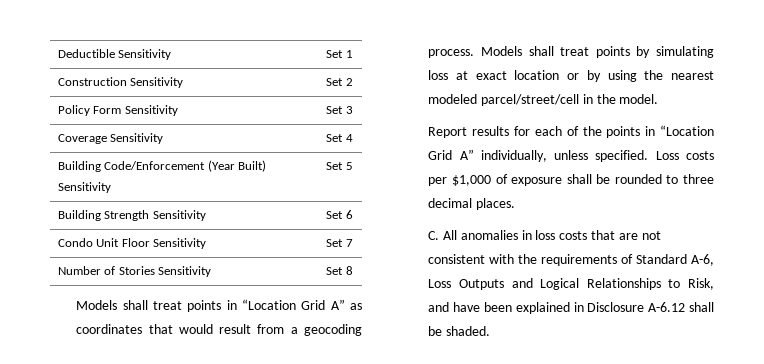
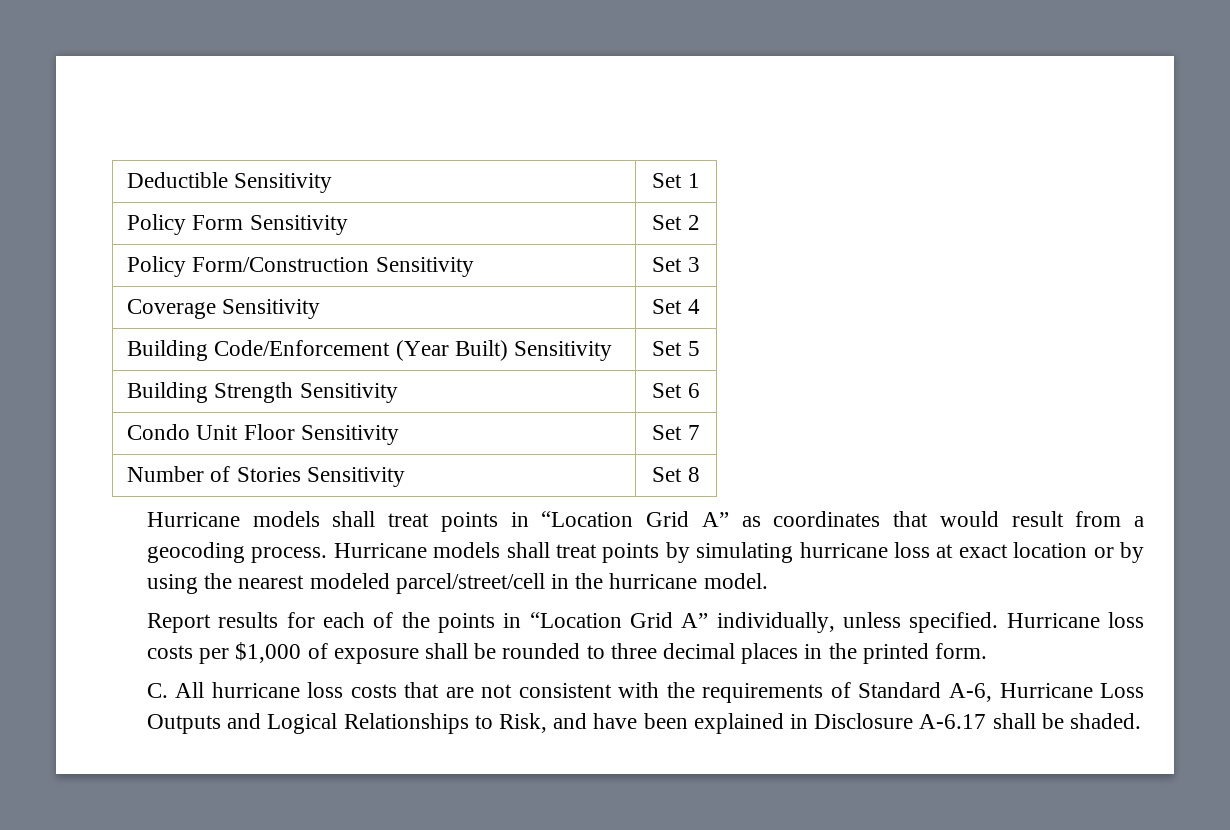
[57,77,127,86] Construction -> [127,214,244,235] Policy Form
[93,106,122,114] Form -> [192,257,370,272] Form/Construction
[76,300,118,310] Models -> [146,511,320,527] Hurricane models
[480,46,522,56] Models -> [333,542,501,558] Hurricane models
(714, 52) none -> [799,542,888,558] hurricane
(616, 99) none -> [609,573,698,589] hurricane
[655,151,679,160] Loss -> [1006,612,1144,628] Hurricane loss
[476,198,516,210] places. -> [741,643,988,664] places in the printed form.
[460,230,532,240] anomalies in -> [211,682,300,698] hurricane
(714, 260) none -> [999,683,1093,698] Hurricane
[648,302,686,312] A-6.12 -> [919,714,987,729] A-6.17

